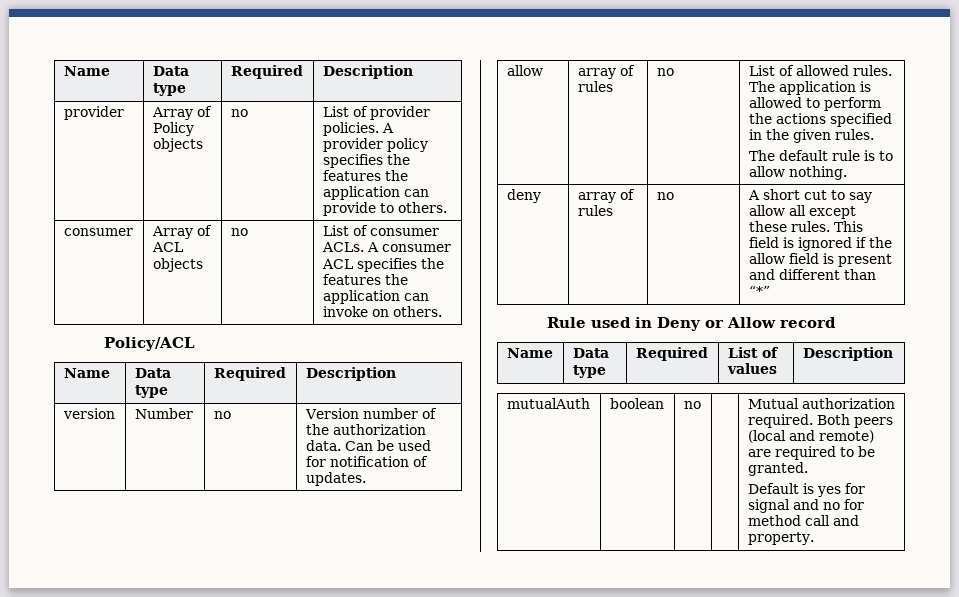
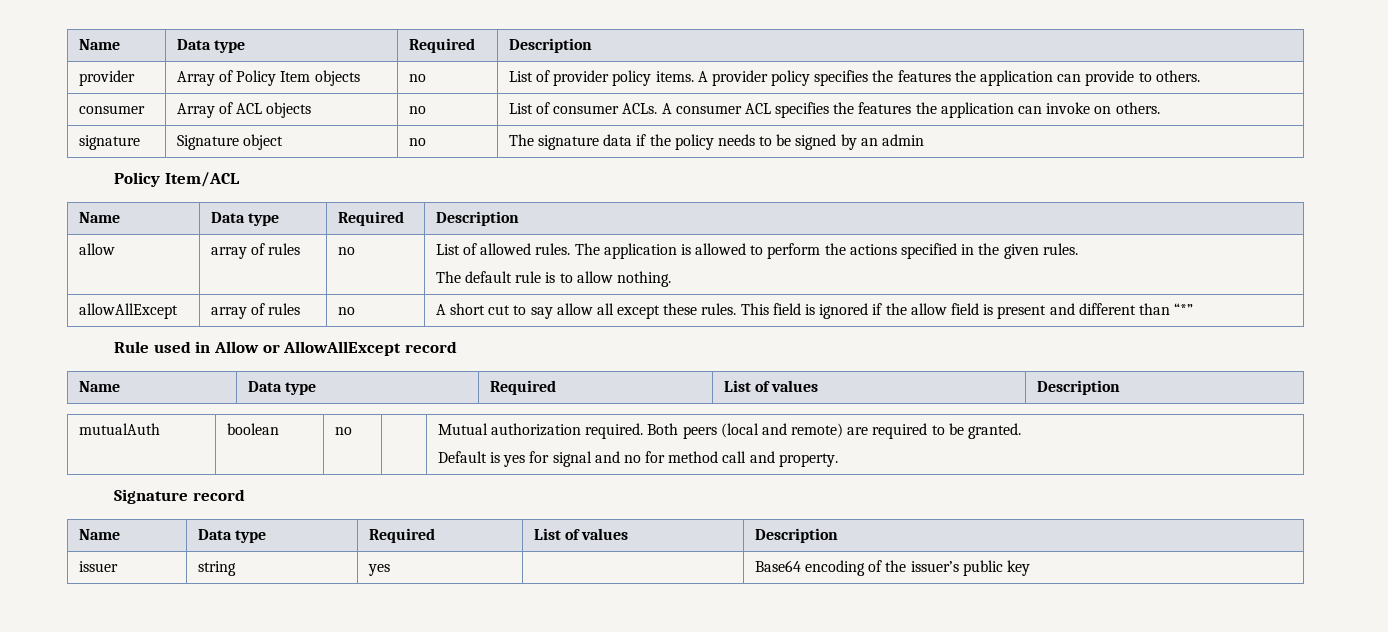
(194, 129) none -> [280,71,311,82] Item
[322,122,379,136] policies. -> [612,70,694,86] policy items.
[103,337,195,351] [63,368,110,378] [134,368,171,378] [134,385,168,398] [213,367,286,381] [305,367,396,381] [62,408,115,419] [134,408,193,419] [213,411,231,419] [304,408,437,419] [305,424,426,435] [305,440,431,451] [305,456,428,467] [305,472,366,486] // Policy/ACL // Name | Data type | Required | Description // version | Number | no | Version number of the authorization data. Can be used for notification of updates. -> [78,135,140,150] [176,134,283,150] [408,138,426,146] [508,134,925,150] [114,172,240,187] [78,212,120,223] [210,212,279,226] [337,211,404,226] [435,211,519,226] // signature | Signature object | no | The signature data if the policy needs to be signed by an admin // Policy Item/ACL // Name | Data type | Required | Description
[506,189,541,203] deny -> [78,303,178,319] allowAllExcept
[656,317,776,331] Deny or Allow -> [213,341,402,356] Allow or AllowAllExcept
(814, 538) none -> [114,489,245,504] [78,529,120,540] [197,529,266,543] [368,528,435,543] [533,528,629,540] [754,528,838,543] [78,561,118,572] [197,561,236,576] [367,564,390,576] [754,560,1030,576] // Signature record // Name | Data type | Required | List of values | Description // issuer | string | yes | | Base64 encoding of the issuer’s public key

